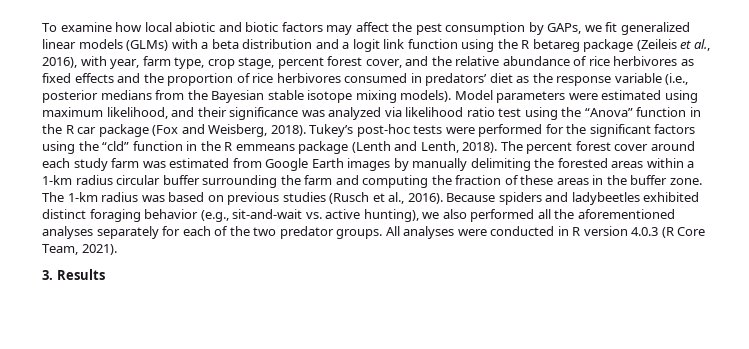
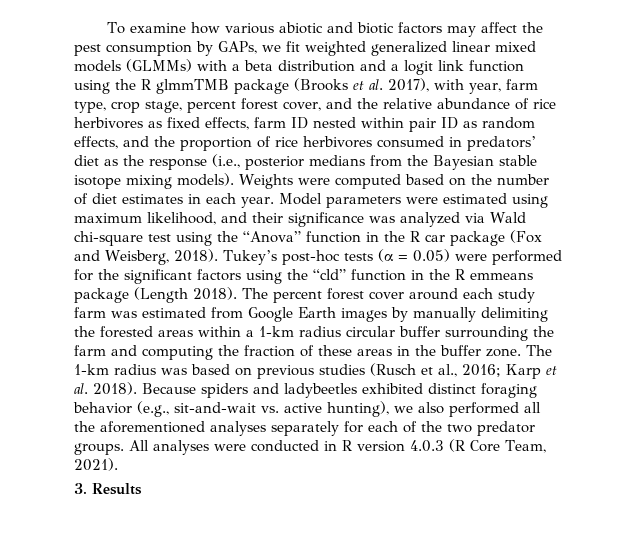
[144,22,172,32] local -> [225,23,275,34] various
(618, 27) none -> [305,41,366,56] weighted
[78,39,169,51] models (GLMs) -> [495,41,536,52] [74,59,192,72] mixed models (GLMMs)
[532,39,710,52] [42,57,77,68] betareg package (Zeileis et al., 2016), -> [156,78,429,94] glmmTMB package (Brooks et al. 2017),
[74,73,114,83] effects -> [205,117,535,132] [74,136,118,149] effects, farm ID nested within pair ID as random effects,
[614,73,662,83] variable -> (207, 164) none
(452, 96) none -> [239,174,549,189] [74,193,274,208] Weights were computed based on the number of diet estimates in each year.
[405,107,495,117] likelihood ratio -> [490,212,526,223] [74,231,143,246] Wald chi-square
(443, 129) none -> [377,249,450,262] (α = 0.05)
[351,141,459,153] (Lenth and Lenth, -> [134,287,188,303] (Length
[407,193,443,204] 2016). -> [462,364,557,379] [74,382,137,395] 2016; Karp et al. 2018).

